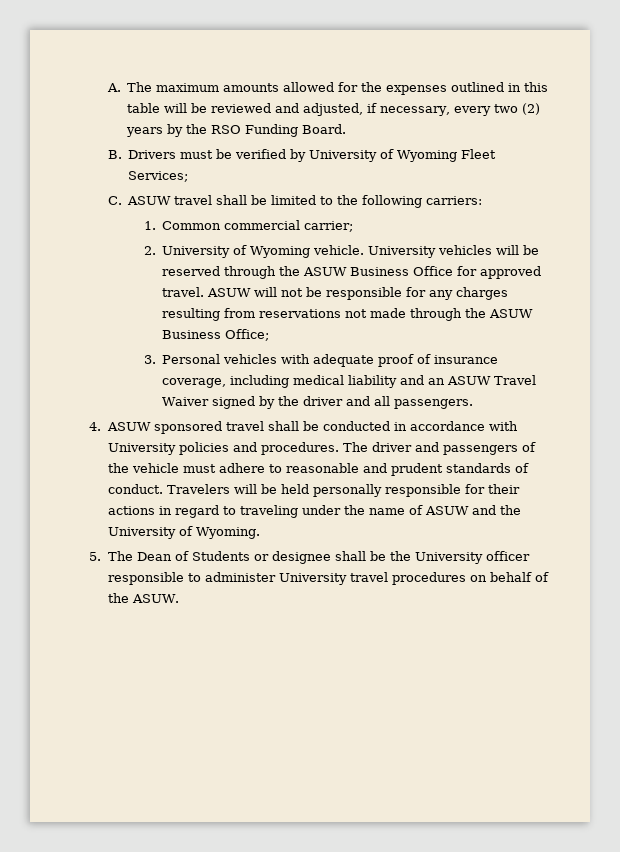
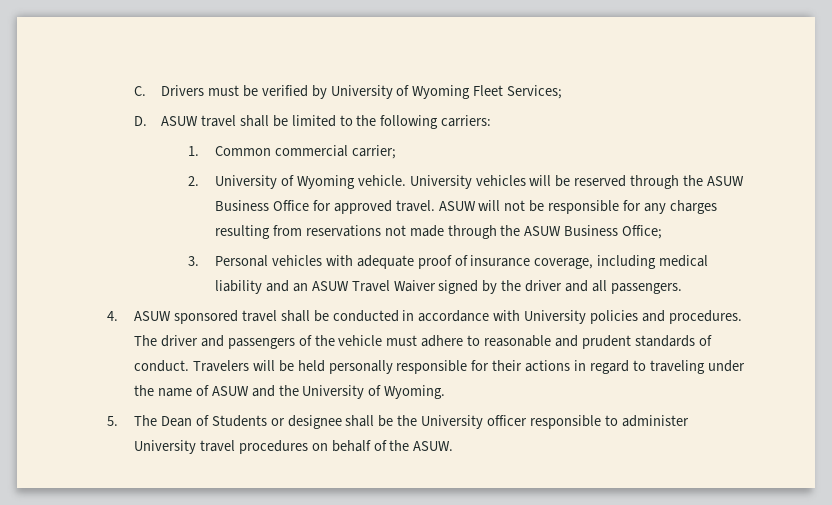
[106,82,548,95] [126,103,540,116] [125,124,346,137] [107,150,122,159] A. The maximum amounts allowed for the expenses outlined in this table will be reviewed and adjusted, if necessary, every two (2) years by the RSO Funding Board. // B. -> [133,86,146,96] C.
[107,196,122,205] C. -> [133,116,147,126] D.

